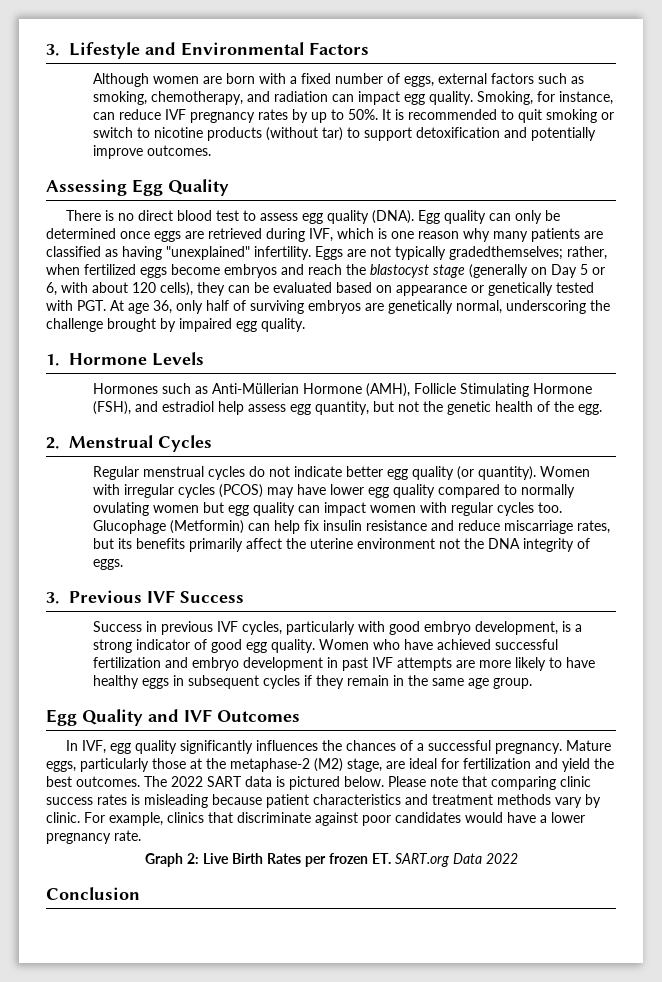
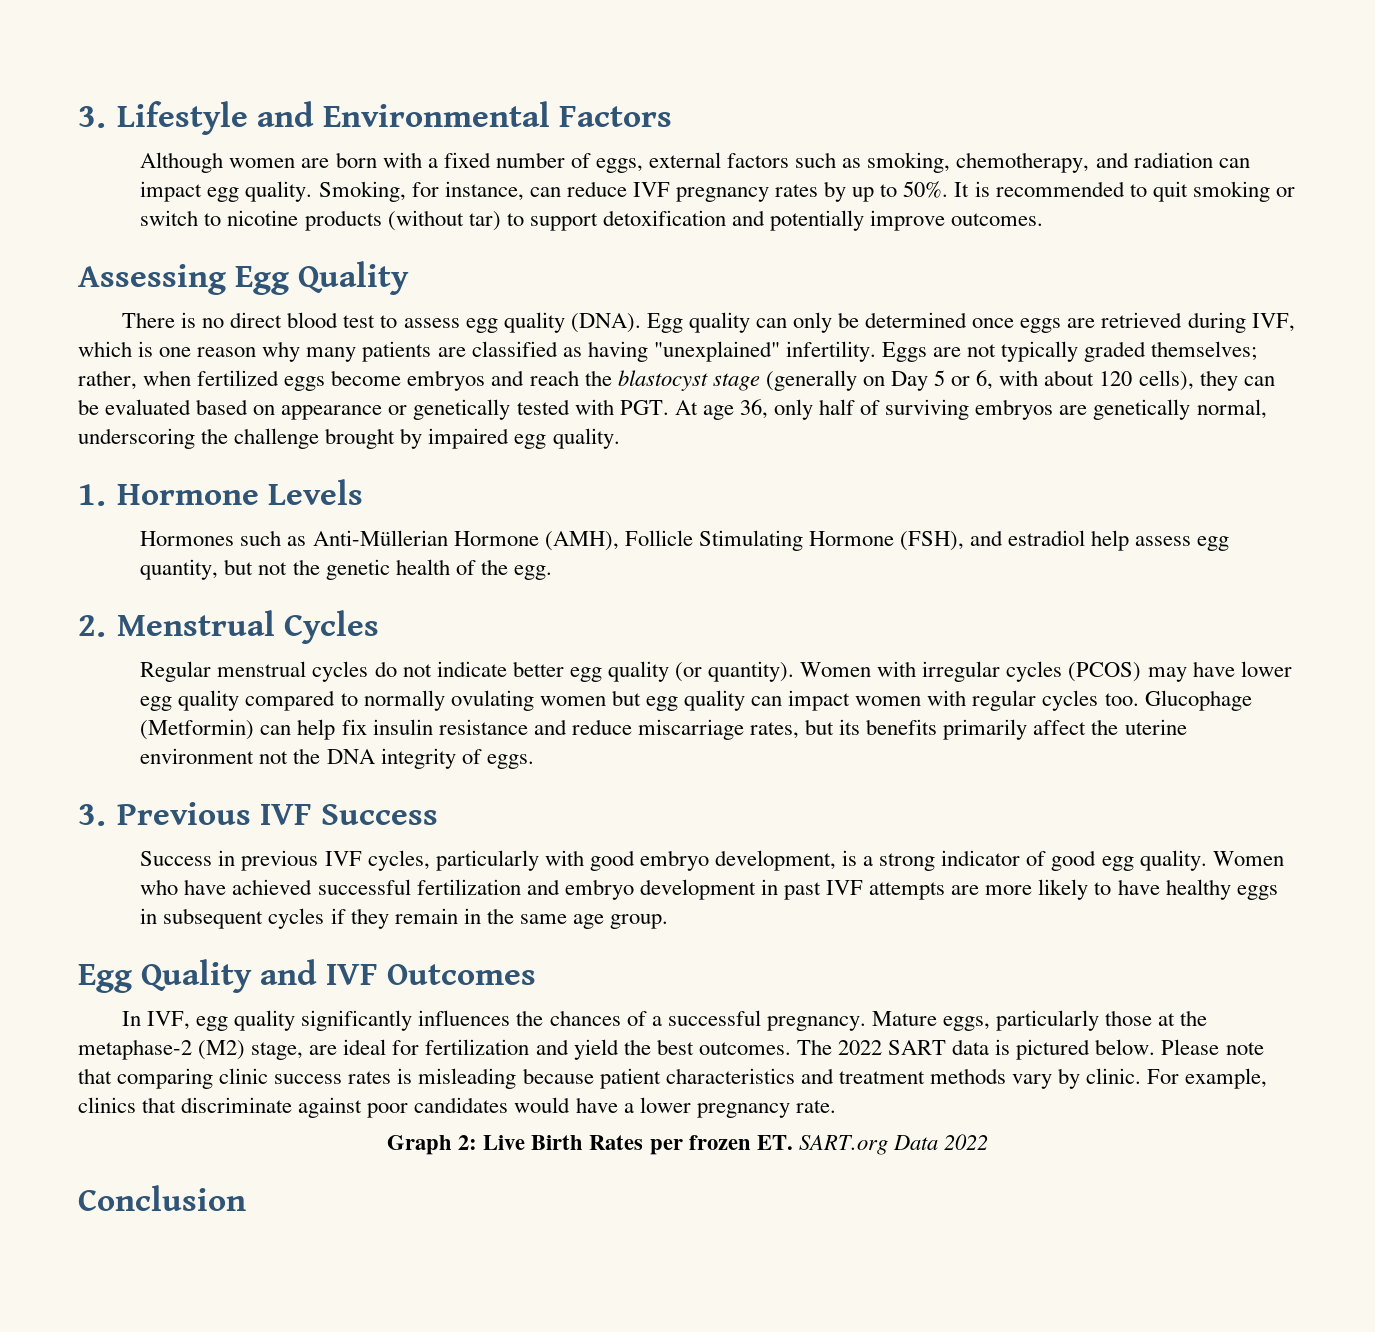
[449,246,563,260] gradedthemselves; -> [1084,341,1258,362] graded themselves;

